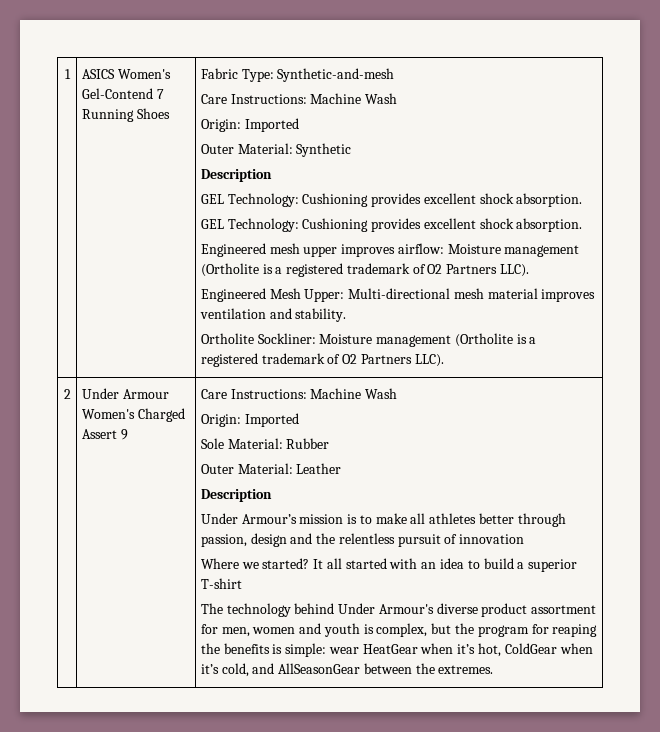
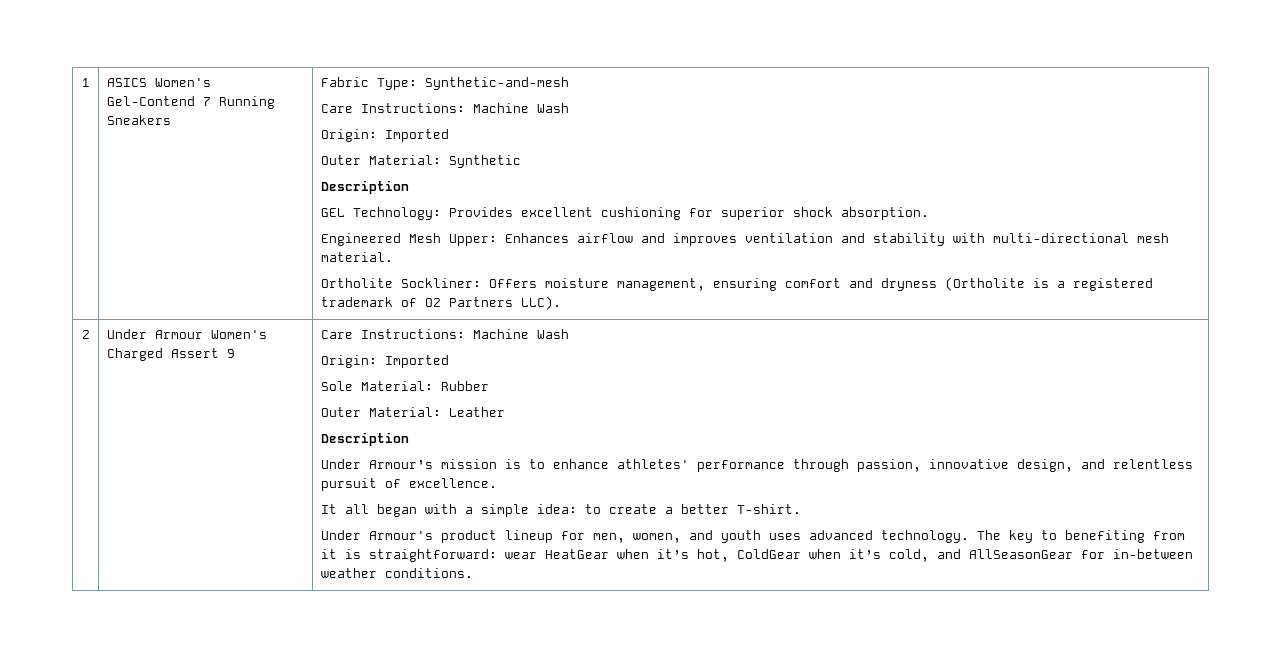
[136,108,170,119] Shoes -> [106,115,171,125] Sneakers
[302,193,583,207] [200,218,583,232] [200,243,580,257] [200,263,530,277] [200,288,596,302] [199,308,347,322] [200,333,452,347] Cushioning provides excellent shock absorption. // GEL Technology: Cushioning provides excellent shock absorption. // Engineered mesh upper improves airflow: Moisture management (Ortholite is a registered trademark of O2 Partners LLC). // Engineered Mesh Upper: Multi-directional mesh material improves ventilation and stability. // Ortholite Sockliner: Moisture management -> [448,207,929,220] [320,233,1169,246] [320,252,393,262] [320,278,937,291] Provides excellent cushioning for superior shock absorption. // Engineered Mesh Upper: Enhances airflow and improves ventilation and stability with multi-directional mesh material. // Ortholite Sockliner: Offers moisture management, ensuring comfort and dryness
[375,513,566,527] [200,533,525,547] [200,558,578,572] [200,578,242,589] [200,603,597,617] make all athletes better through passion, design and the relentless pursuit of innovation // Where we started? It all started with an idea to build a superior T-shirt // The technology behind Under Armour's diverse product assortment -> [552,459,1193,472] [320,478,497,491] [320,504,801,517] [320,530,553,543] enhance athletes' performance through passion, innovative design, and relentless pursuit of excellence. // It all began with a simple idea: to create a better T-shirt. // Under Armour's product lineup
[252,627,296,634] women -> [632,533,681,543] women,
[363,623,598,637] [200,643,327,657] is complex, but the program for reaping the benefits is simple: -> [768,530,1185,543] [320,549,497,562] uses advanced technology. The key to benefiting from it is straightforward:
[363,663,494,674] between the extremes. -> [1080,549,1193,559] [320,568,473,578] for in-between weather conditions.

